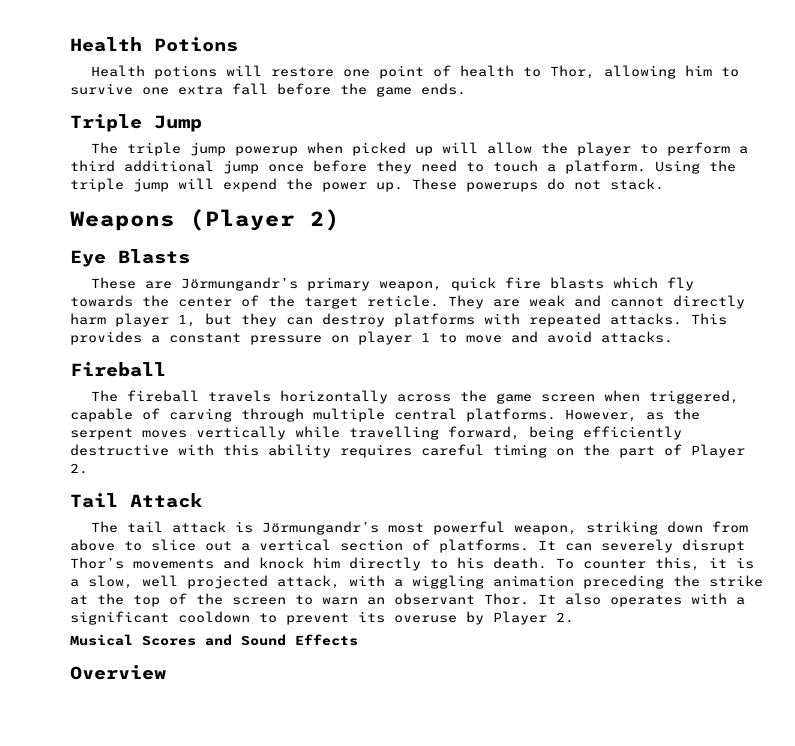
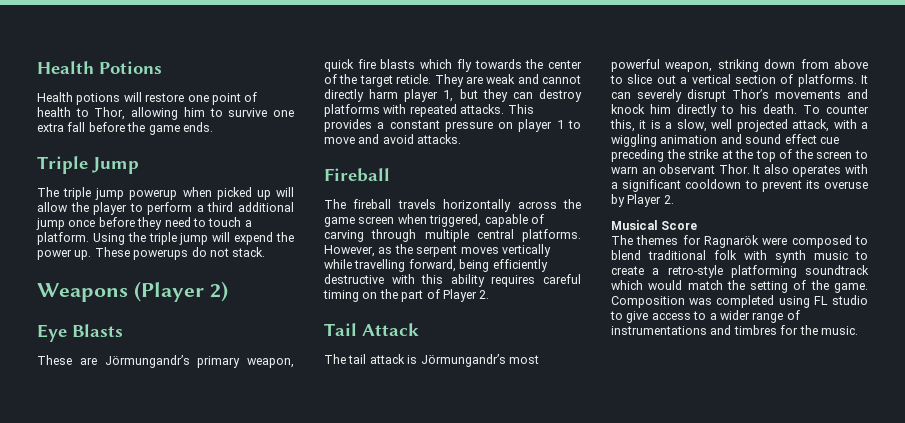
(574, 581) none -> [720,134,839,144] and sound effect cue
[142,634,358,646] [70,665,166,680] Scores and Sound Effects // Overview -> [661,221,698,230] [611,235,868,248] [611,250,868,263] [611,265,869,278] [611,280,868,293] [611,295,868,308] [610,310,800,323] [611,325,858,335] Score // The themes for Ragnarök were composed to blend traditional folk with synth music to create a retro-style platforming soundtrack which would match the setting of the game. Composition was completed using FL studio to give access to a wider range of instrumentations and timbres for the music.

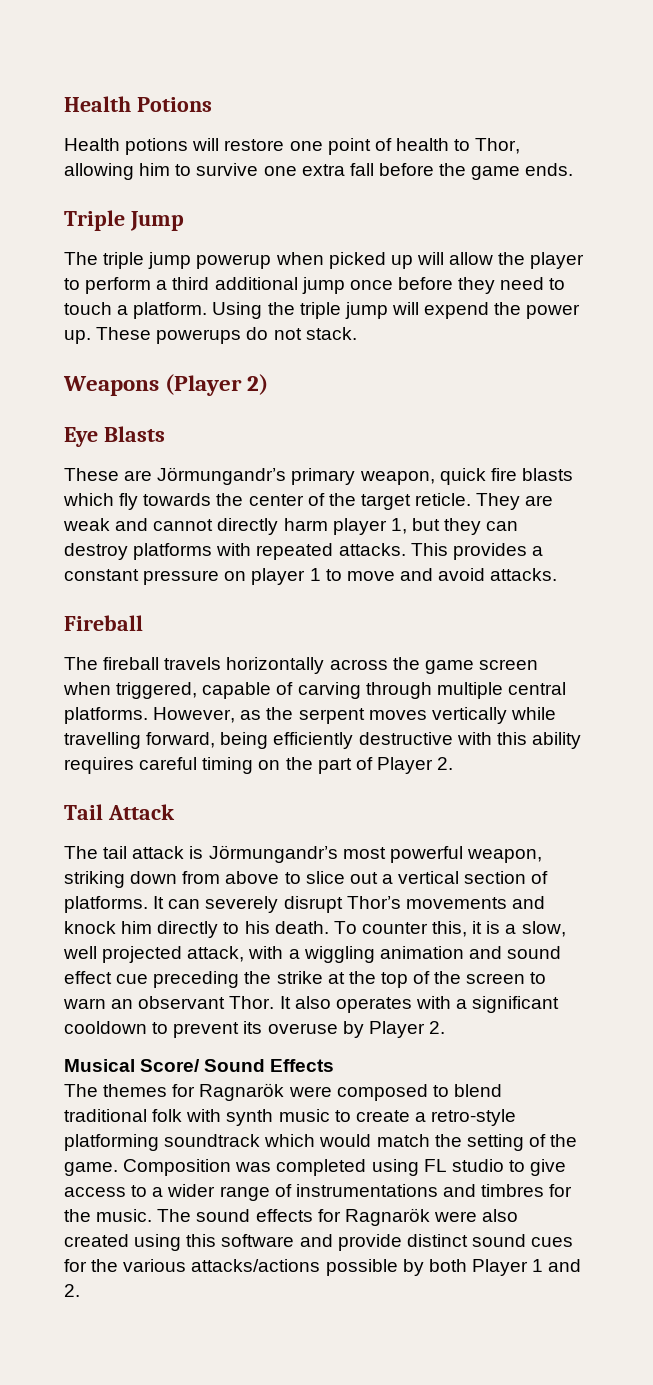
[661,221,698,230] Score -> [140,1059,335,1072] Score/ Sound Effects
(858, 330) none -> [157,1208,519,1226] [64,1234,574,1251] [64,1259,582,1276] [64,1284,80,1297] The sound effects for Ragnarök were also created using this software and provide distinct sound cues for the various attacks/actions possible by both Player 1 and 2.

